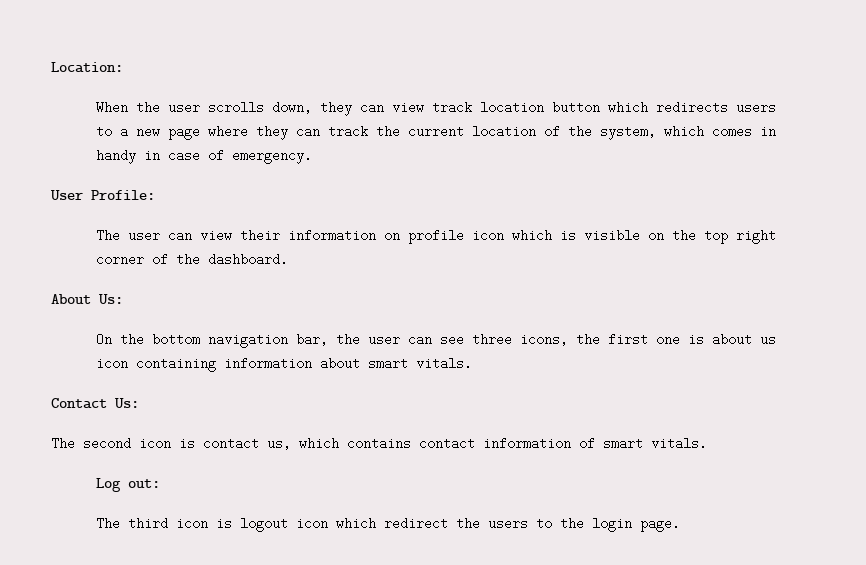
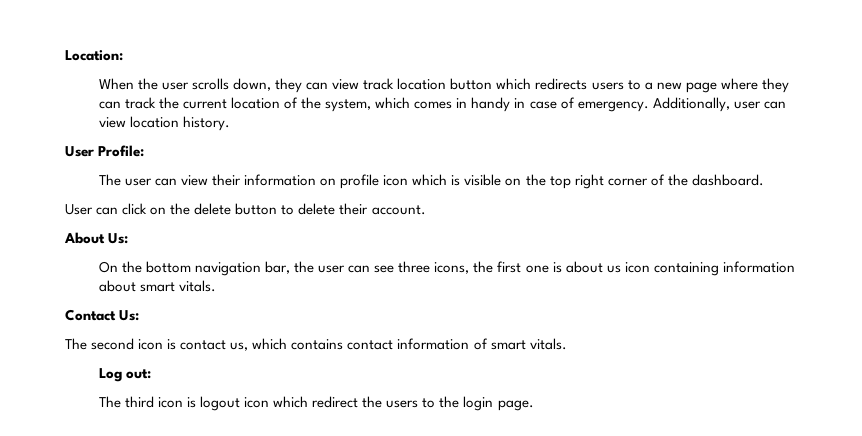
(313, 156) none -> [652,97,786,112] [98,116,230,131] Additionally, user can view location history.
(289, 259) none -> [65,203,426,215] // User can click on the delete button to delete their account.

